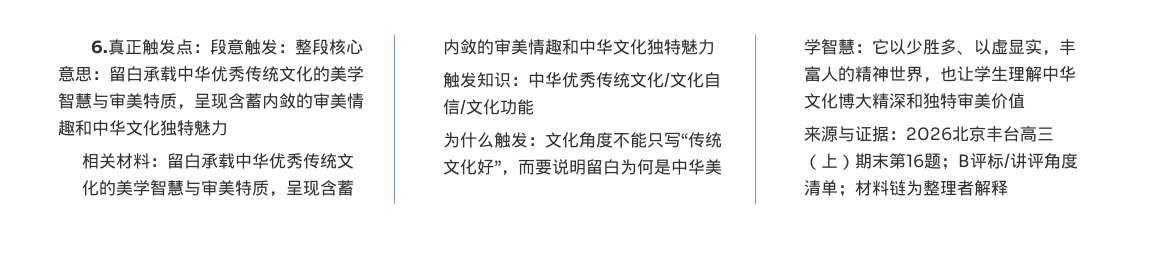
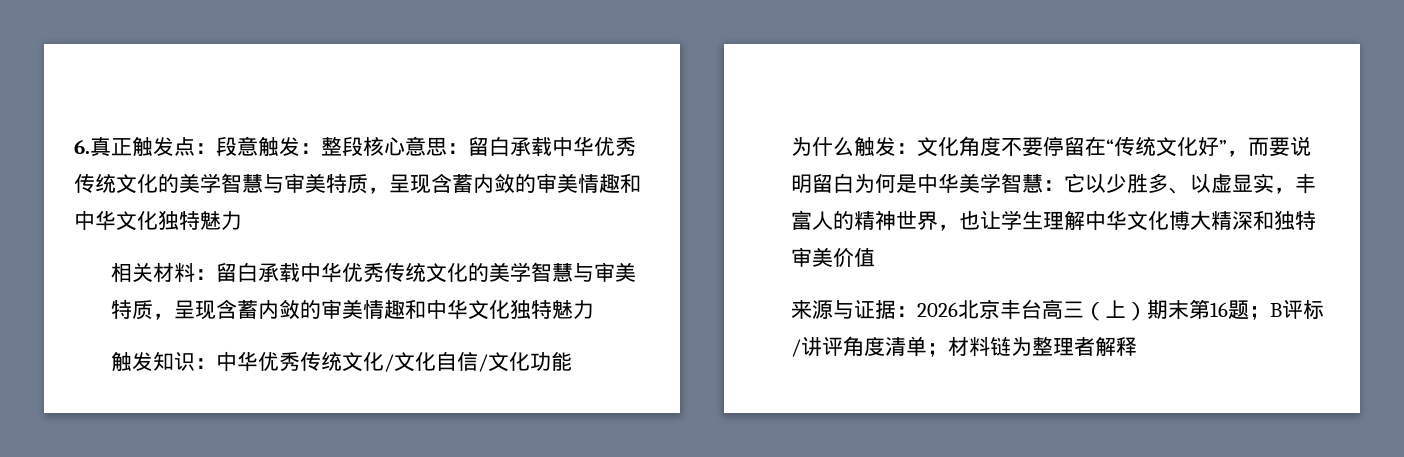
[629,132,681,148] 能只写 -> [1022,136,1107,156] 要停留在

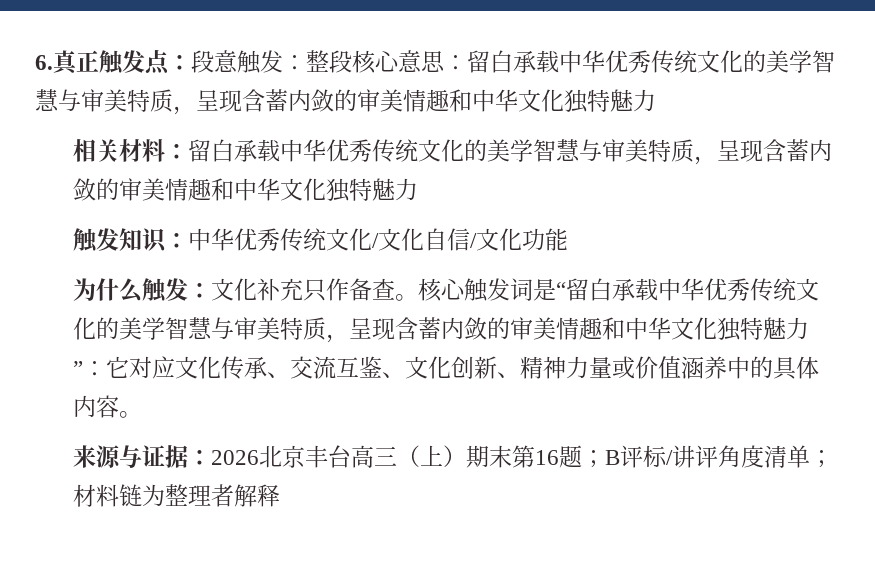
[959,136,1312,157] [791,173,1317,194] [791,210,1317,231] [791,247,876,267] 角度不要停留在“传统文化好”，而要说明留白为何是中华美学智慧：它以少胜多、以虚显实，丰富人的精神世界，也让学生理解中华文化博大精深和独特审美价值 -> [257,278,820,302] [73,317,810,343] [73,356,820,380] [73,395,143,418] 补充只作备查。核心触发词是“留白承载中华优秀传统文化的美学智慧与审美特质，呈现含蓄内敛的审美情趣和中华文化独特魅力”：它对应文化传承、交流互鉴、文化创新、精神力量或价值涵养中的具体内容。

